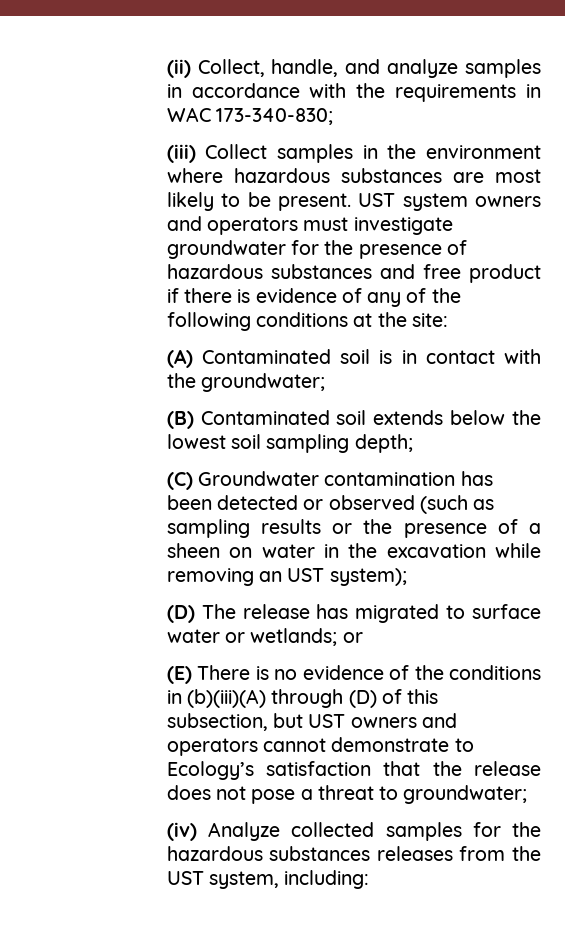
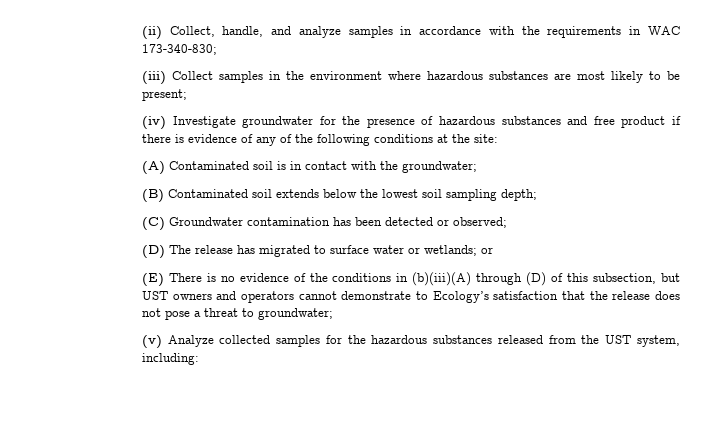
[277,193,541,211] [166,216,453,235] present. UST system owners and operators must investigate -> [141,89,187,101] [141,116,236,130] present; // (iv) Investigate
[328,495,495,514] [166,519,541,538] [166,543,541,558] [166,568,407,586] observed (such as sampling results or the presence of a sheen on water in the excavation while removing an UST system); -> [452,217,507,228] observed;
[166,822,197,841] (iv) -> [141,335,162,349] (v)
[376,846,453,861] releases -> [497,335,543,344] released

